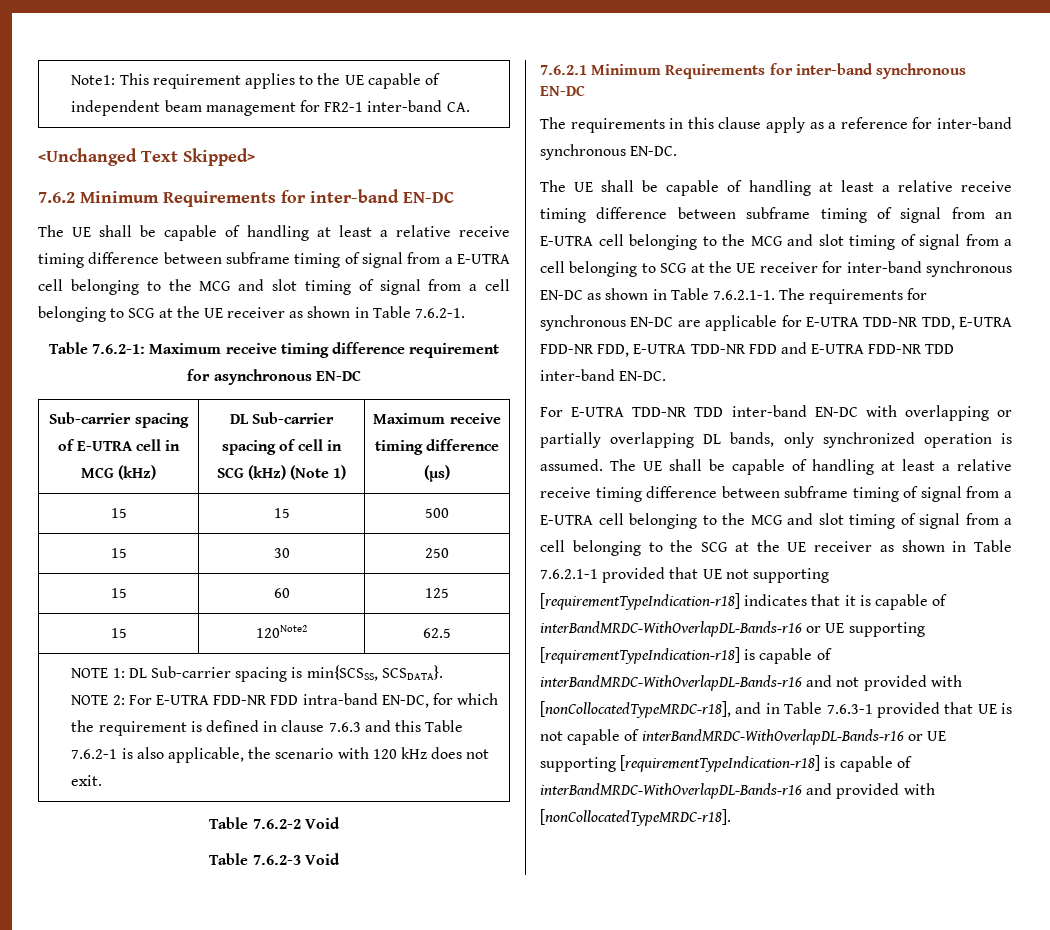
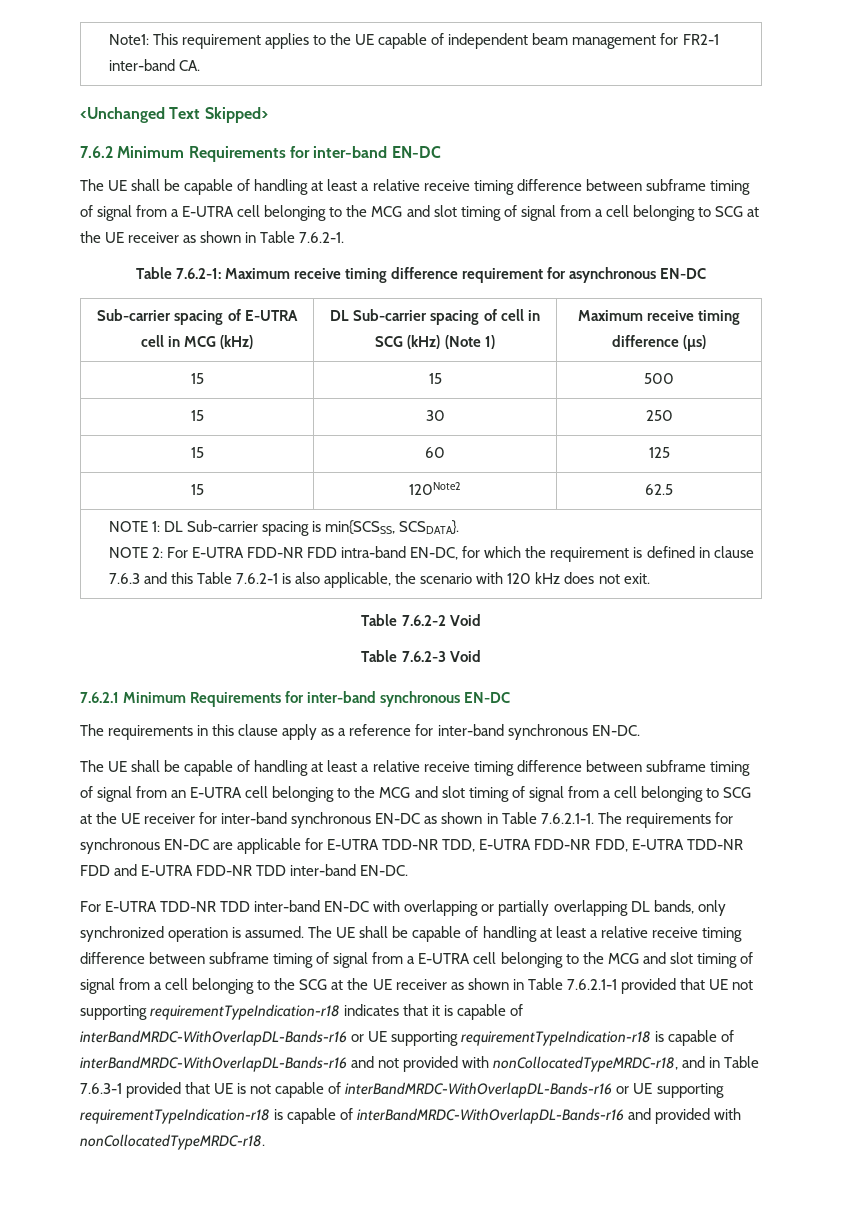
[540,593,740,610] [requirementTypeIndication-r18] -> [150,1004,341,1020] requirementTypeIndication-r18
[540,647,740,664] [requirementTypeIndication-r18] -> [461,1030,652,1046] requirementTypeIndication-r18
[540,701,731,718] [nonCollocatedTypeMRDC-r18], -> [493,1056,679,1072] nonCollocatedTypeMRDC-r18,
[620,755,821,772] [requirementTypeIndication-r18] -> [80,1108,270,1124] requirementTypeIndication-r18
[540,809,731,826] [nonCollocatedTypeMRDC-r18]. -> [80,1134,265,1150] nonCollocatedTypeMRDC-r18.

